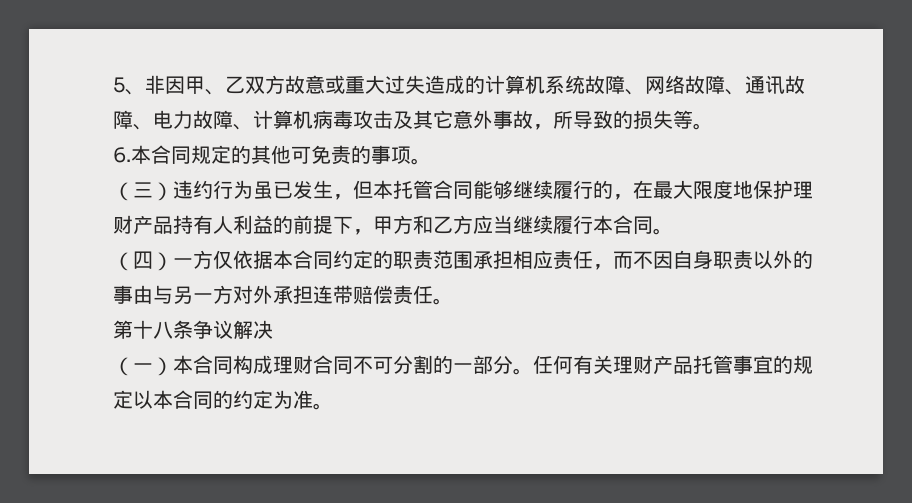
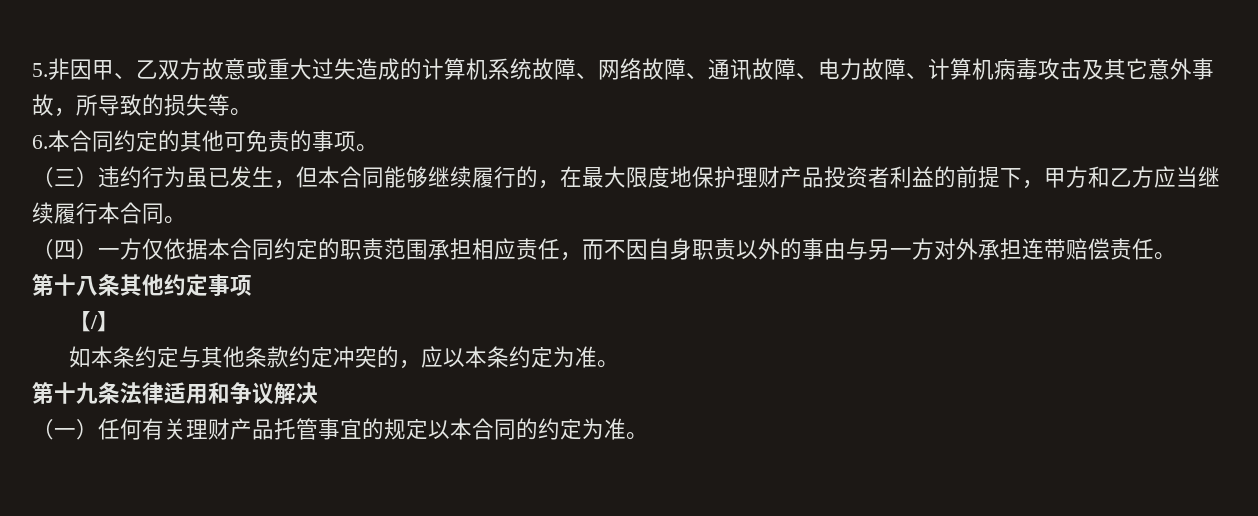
[113,77,145,95] 5、 -> [32,63,48,77] 5.
[191,145,211,164] 规 -> [114,130,136,152] 约
[393,180,433,199] 托管 -> (340, 177) none
[173,215,233,234] 持有人 -> [824,166,890,188] 投资者
[193,320,273,339] [113,355,533,376] 争议解决 // （一）本合同构成理财合同不可分割的一部分。 -> [120,274,252,296] [69,311,120,332] [69,346,620,369] [32,382,318,405] [32,419,98,440] 其他约定事项 // 【/】 // 如本条约定与其他条款约定冲突的，应以本条约定为准。 // 第十九条法律适用和争议解决 // （一）

